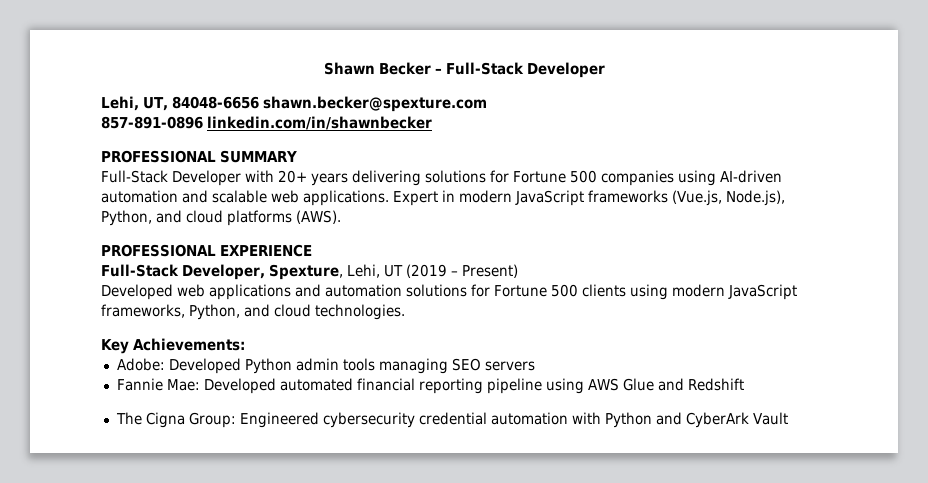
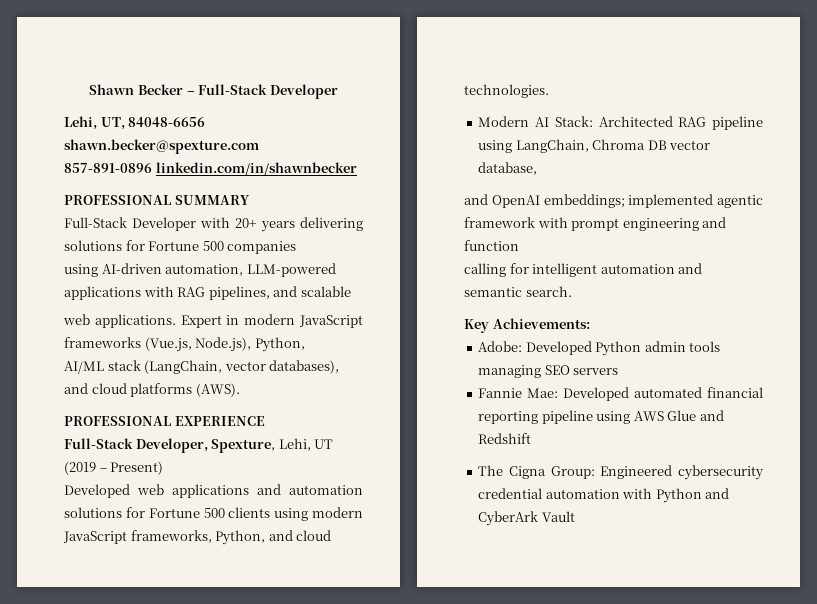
(674, 178) none -> (297, 247) //
[101,190,178,203] automation -> [165,263,336,277] [64,286,270,300] automation, LLM-powered applications with RAG pipelines,
(267, 196) none -> (351, 291) //
(152, 218) none -> [64,360,340,374] // AI/ML stack (LangChain, vector databases),
(405, 312) none -> [478,116,763,130] [478,139,711,153] [478,162,538,175] [464,194,763,208] [464,217,727,231] [464,240,519,251] [464,263,703,277] [464,286,572,297] // Modern AI Stack: Architected RAG pipeline using LangChain, Chroma DB vector database, // and OpenAI embeddings; implemented agentic framework with prompt engineering and function // calling for intelligent automation and semantic search.

